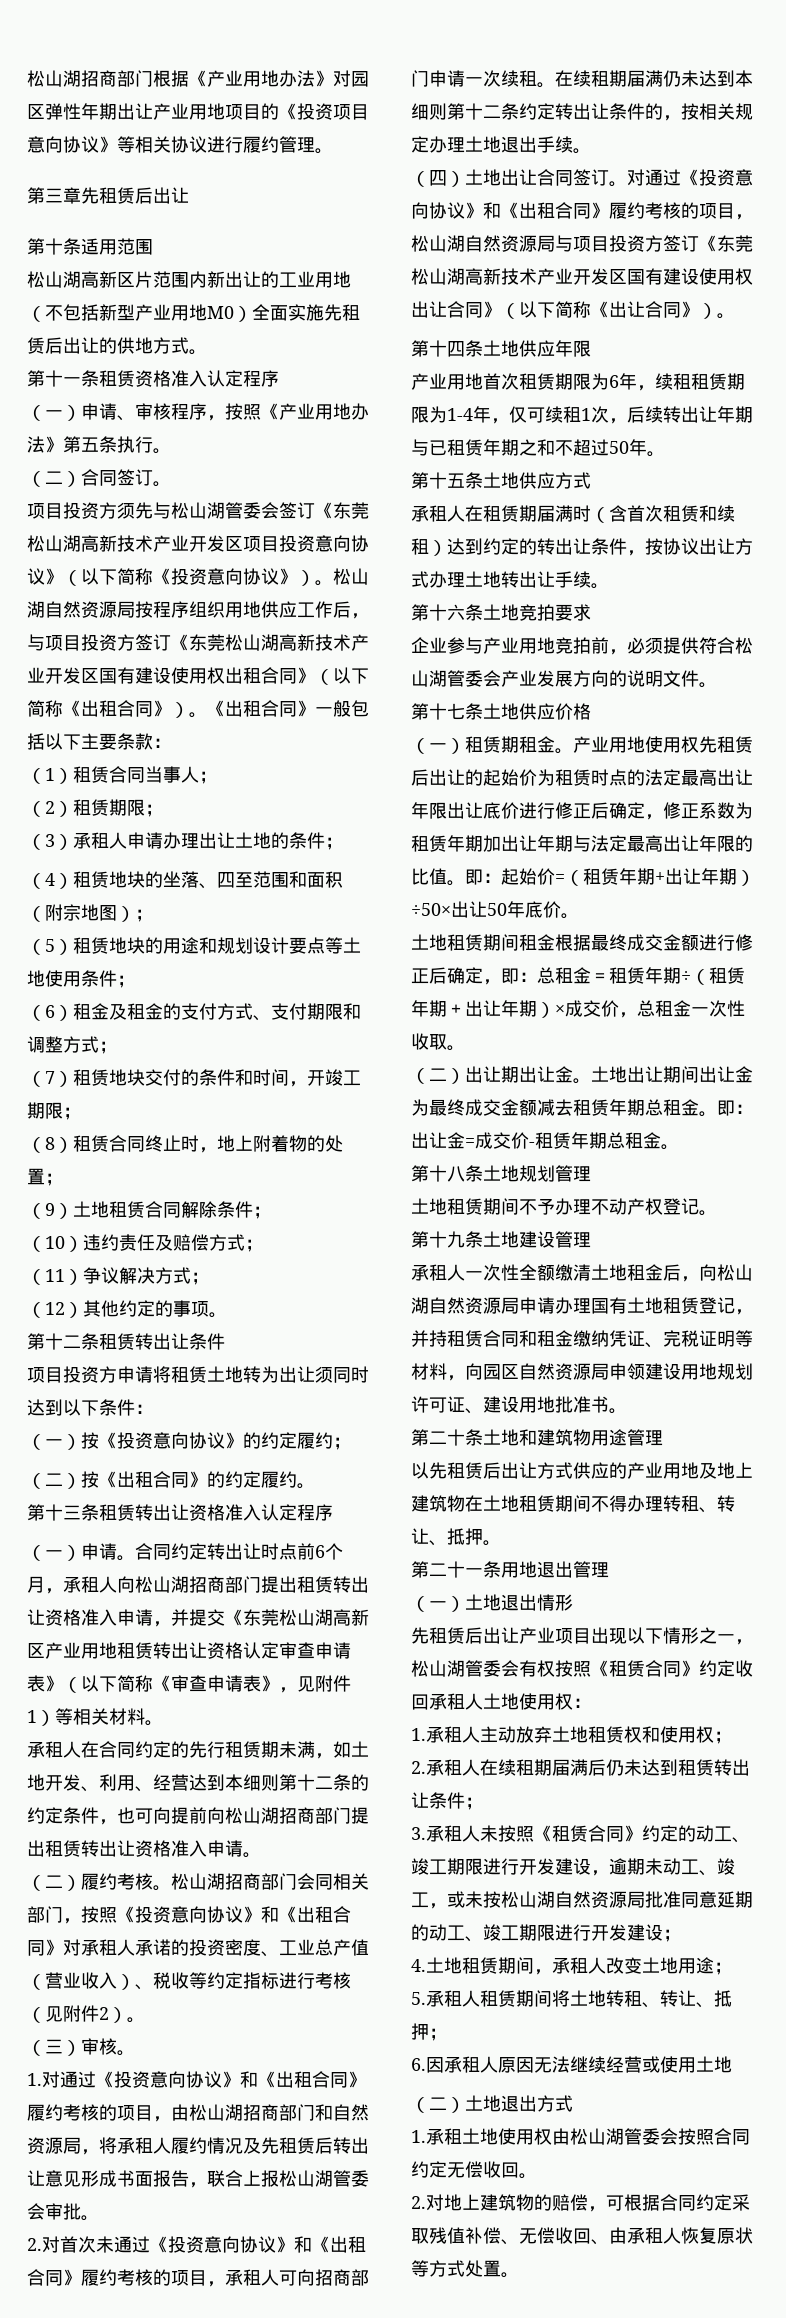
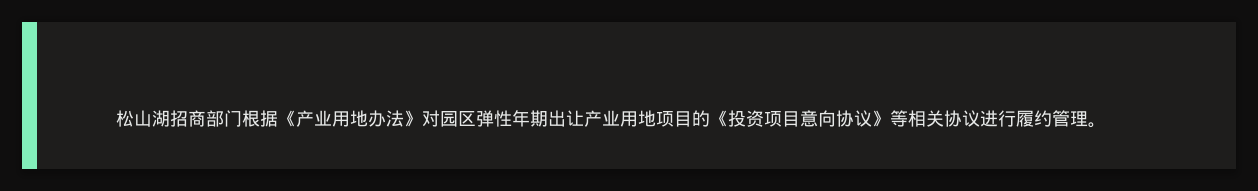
[27,187,189,204] [27,238,153,255] [27,271,351,288] [27,304,360,322] [27,337,207,355] [27,370,279,387] [27,403,369,421] [27,436,171,454] [27,469,171,487] [27,502,369,519] [27,535,369,552] [27,568,369,586] [27,601,369,619] [27,634,369,651] [27,667,369,685] [27,700,369,718] [27,733,171,750] [27,766,217,784] [27,799,163,817] [27,832,343,850] [27,871,343,889] [27,904,153,922] [27,937,361,955] [27,970,135,988] [27,1003,361,1021] [27,1036,117,1054] [27,1069,361,1087] [27,1102,81,1120] [27,1135,343,1153] [27,1168,63,1186] [27,1201,271,1219] [27,1234,263,1252] [27,1267,209,1285] [27,1300,227,1318] [27,1333,225,1350] [27,1366,369,1383] [27,1399,153,1416] [27,1432,351,1450] [27,1471,315,1489] [27,1504,333,1521] [27,1543,343,1561] [27,1576,369,1594] [27,1609,369,1627] [27,1642,351,1659] [27,1675,351,1693] [27,1708,163,1726] [27,1741,369,1759] [27,1774,369,1792] [27,1807,369,1825] [27,1840,261,1858] [27,1873,369,1891] [27,1906,351,1924] [27,1939,369,1957] [27,1972,351,1990] [27,2005,145,2023] [27,2038,135,2056] [27,2071,366,2088] [27,2104,369,2122] [27,2137,369,2155] [27,2170,369,2188] [27,2203,99,2221] [27,2236,366,2253] [27,2269,369,2287] [411,70,753,88] [411,103,753,121] [411,136,591,154] [411,169,753,187] [411,202,753,220] [411,235,753,252] [411,268,753,285] [411,301,735,319] [411,340,591,357] [411,373,745,391] [411,406,753,424] [411,439,665,457] [411,472,591,489] [411,505,735,523] [411,538,753,556] [411,571,609,589] [411,604,591,621] [411,637,753,655] [411,670,717,688] [411,703,591,720] [411,736,753,754] [411,769,753,786] [411,802,753,820] [411,835,753,852] [411,868,755,886] [411,901,579,919] [411,934,753,951] [411,967,745,985] [411,1000,745,1018] [411,1033,465,1051] [411,1066,753,1084] [411,1099,753,1117] [411,1132,679,1150] [411,1165,591,1182] [411,1198,717,1216] [411,1231,591,1248] [411,1264,753,1282] [411,1297,753,1315] [411,1330,753,1348] [411,1363,753,1381] [411,1396,627,1414] [411,1429,663,1446] [411,1462,753,1479] [411,1495,735,1513] [411,1528,501,1546] [411,1561,609,1578] [411,1594,573,1612] [411,1627,753,1645] [411,1660,753,1677] [411,1693,591,1710] [411,1726,732,1744] [411,1759,750,1776] [411,1792,483,1810] [411,1825,750,1843] [411,1858,735,1876] [411,1891,753,1909] [411,1924,681,1942] [411,1957,732,1975] [411,1990,732,2008] [411,2023,447,2041] [411,2056,732,2073] [411,2095,573,2113] [411,2128,750,2145] [411,2161,537,2179] [411,2194,750,2212] [411,2227,753,2245] [411,2260,519,2278] // 第三章先租赁后出让 // 第十条适用范围 // 松山湖高新区片范围内新出让的工业用地（不包括新型产业用地M0）全面实施先租赁后出让的供地方式。 // 第十一条租赁资格准入认定程序 // （一）申请、审核程序，按照《产业用地办法》第五条执行。 // （二）合同签订。 // 项目投资方须先与松山湖管委会签订《东莞松山湖高新技术产业开发区项目投资意向协议》（以下简称《投资意向协议》）。松山湖自然资源局按程序组织用地供应工作后，与项目投资方签订《东莞松山湖高新技术产业开发区国有建设使用权出租合同》（以下简称《出租合同》）。《出租合同》一般包括以下主要条款： // （1）租赁合同当事人； // （2）租赁期限； // （3）承租人申请办理出让土地的条件； // （4）租赁地块的坐落、四至范围和面积（附宗地图）； // （5）租赁地块的用途和规划设计要点等土地使用条件； // （6）租金及租金的支付方式、支付期限和调整方式； // （7）租赁地块交付的条件和时间，开竣工期限； // （8）租赁合同终止时，地上附着物的处置； // （9）土地租赁合同解除条件； // （10）违约责任及赔偿方式； // （11）争议解决方式； // （12）其他约定的事项。 // 第十二条租赁转出让条件 // 项目投资方申请将租赁土地转为出让须同时达到以下条件： // （一）按《投资意向协议》的约定履约； // （二）按《出租合同》的约定履约。 // 第十三条租赁转出让资格准入认定程序 // （一）申请。合同约定转出让时点前6个月，承租人向松山湖招商部门提出租赁转出让资格准入申请，并提交《东莞松山湖高新区产业用地租赁转出让资格认定审查申请表》（以下简称《审查申请表》，见附件1）等相关材料。 // 承租人在合同约定的先行租赁期未满，如土地开发、利用、经营达到本细则第十二条的约定条件，也可向提前向松山湖招商部门提出租赁转出让资格准入申请。 // （二）履约考核。松山湖招商部门会同相关部门，按照《投资意向协议》和《出租合同》对承租人承诺的投资密度、工业总产值（营业收入）、税收等约定指标进行考核（见附件2）。 // （三）审核。 // 1.对通过《投资意向协议》和《出租合同》履约考核的项目，由松山湖招商部门和自然资源局，将承租人履约情况及先租赁后转出让意见形成书面报告，联合上报松山湖管委会审批。 // 2.对首次未通过《投资意向协议》和《出租合同》履约考核的项目，承租人可向招商部门申请一次续租。在续租期届满仍未达到本细则第十二条约定转出让条件的，按相关规定办理土地退出手续。 // （四）土地出让合同签订。对通过《投资意向协议》和《出租合同》履约考核的项目，松山湖自然资源局与项目投资方签订《东莞松山湖高新技术产业开发区国有建设使用权出让合同》（以下简称《出让合同》）。 // 第十四条土地供应年限 // 产业用地首次租赁期限为6年，续租租赁期限为1-4年，仅可续租1次，后续转出让年期与已租赁年期之和不超过50年。 // 第十五条土地供应方式 // 承租人在租赁期届满时（含首次租赁和续租）达到约定的转出让条件，按协议出让方式办理土地转出让手续。 // 第十六条土地竞拍要求 // 企业参与产业用地竞拍前，必须提供符合松山湖管委会产业发展方向的说明文件。 // 第十七条土地供应价格 // （一）租赁期租金。产业用地使用权先租赁后出让的起始价为租赁时点的法定最高出让年限出让底价进行修正后确定，修正系数为租赁年期加出让年期与法定最高出让年限的比值。即：起始价=（租赁年期+出让年期）÷50×出让50年底价。 // 土地租赁期间租金根据最终成交金额进行修正后确定，即：总租金＝租赁年期÷（租赁年期＋出让年期）×成交价，总租金一次性收取。 // （二）出让期出让金。土地出让期间出让金为最终成交金额减去租赁年期总租金。即：出让金=成交价-租赁年期总租金。 // 第十八条土地规划管理 // 土地租赁期间不予办理不动产权登记。 // 第十九条土地建设管理 // 承租人一次性全额缴清土地租金后，向松山湖自然资源局申请办理国有土地租赁登记，并持租赁合同和租金缴纳凭证、完税证明等材料，向园区自然资源局申领建设用地规划许可证、建设用地批准书。 // 第二十条土地和建筑物用途管理 // 以先租赁后出让方式供应的产业用地及地上建筑物在土地租赁期间不得办理转租、转让、抵押。 // 第二十一条用地退出管理 // （一）土地退出情形 // 先租赁后出让产业项目出现以下情形之一，松山湖管委会有权按照《租赁合同》约定收回承租人土地使用权： // 1.承租人主动放弃土地租赁权和使用权； // 2.承租人在续租期届满后仍未达到租赁转出让条件； // 3.承租人未按照《租赁合同》约定的动工、竣工期限进行开发建设，逾期未动工、竣工，或未按松山湖自然资源局批准同意延期的动工、竣工期限进行开发建设； // 4.土地租赁期间，承租人改变土地用途； // 5.承租人租赁期间将土地转租、转让、抵押； // 6.因承租人原因无法继续经营或使用土地 // （二）土地退出方式 // 1.承租土地使用权由松山湖管委会按照合同约定无偿收回。 // 2.对地上建筑物的赔偿，可根据合同约定采取残值补偿、无偿收回、由承租人恢复原状等方式处置。 -> (1106, 125) none

